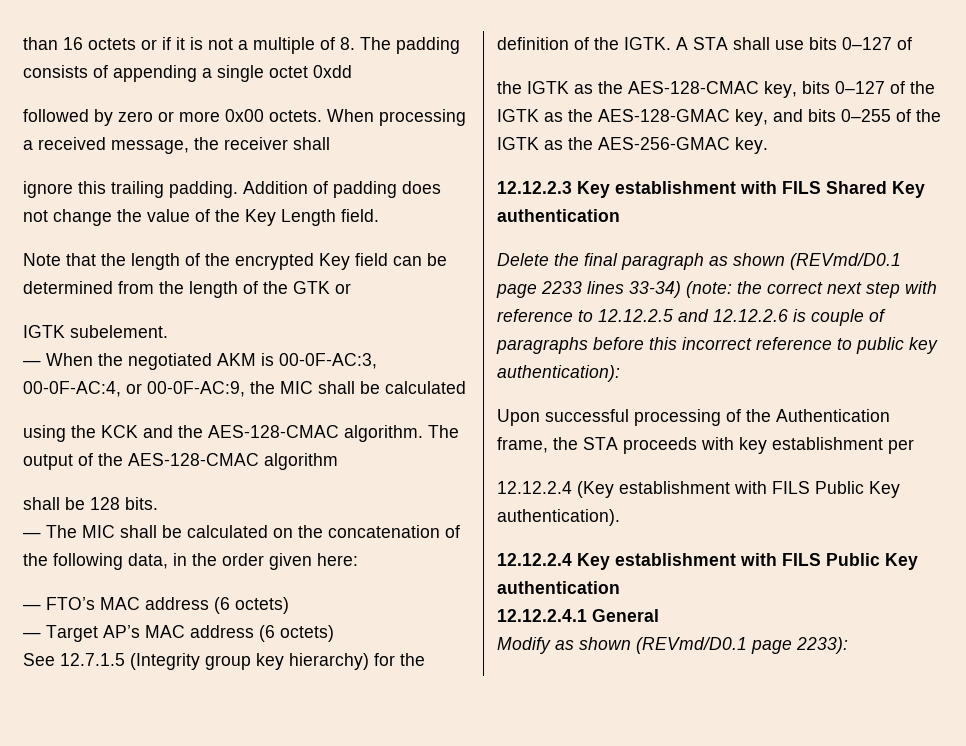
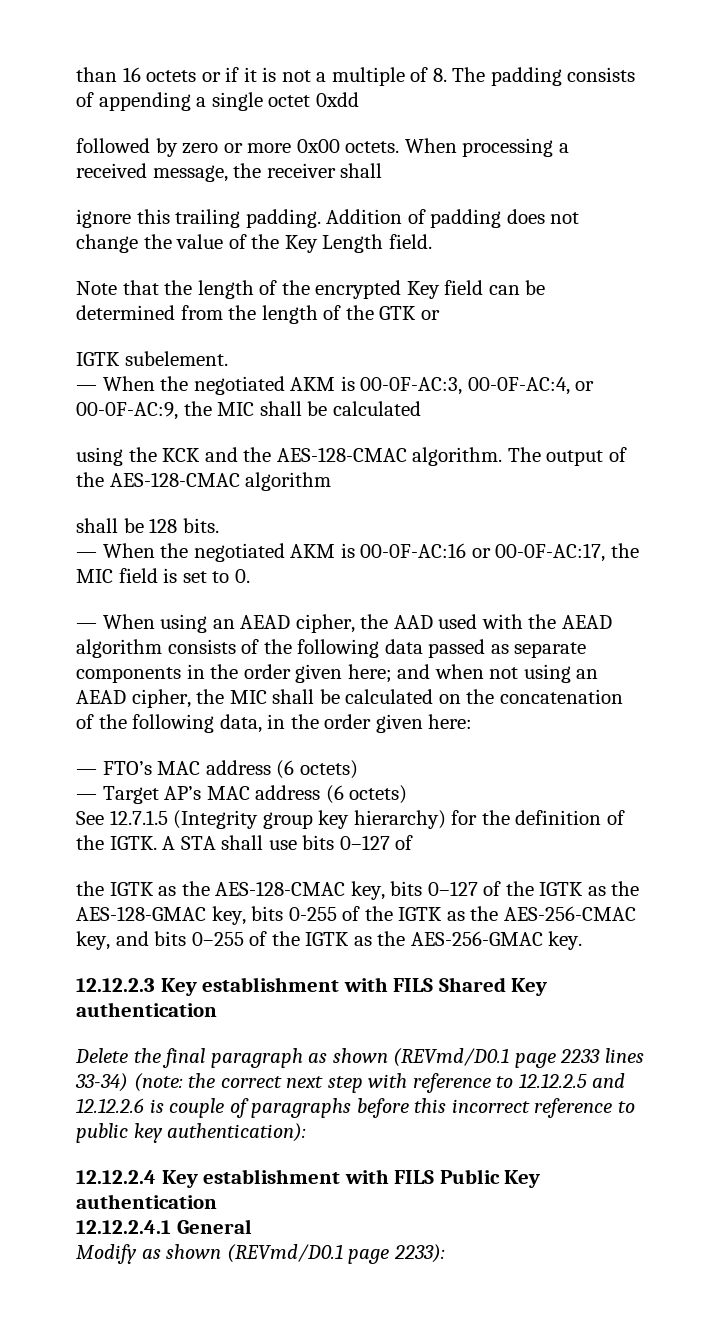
[46,525,77,538] The -> [102,543,639,562] [76,568,250,583] [76,614,612,633] [76,639,587,658] [76,664,599,683] [76,689,225,708] When the negotiated AKM is 00-0F-AC:16 or 00-0F-AC:17, the MIC field is set to 0. // — When using an AEAD cipher, the AAD used with the AEAD algorithm consists of the following data passed as separate components in the order given here; and when not using an AEAD cipher, the
(768, 117) none -> [251,906,636,921] [76,931,110,950] bits 0-255 of the IGTK as the AES-256-CMAC key,
[497,409,890,426] [497,437,914,454] [497,481,900,498] [497,509,620,526] // Upon successful processing of the Authentication frame, the STA proceeds with key establishment per // 12.12.2.4 (Key establishment with FILS Public Key authentication). -> (307, 1132) none

